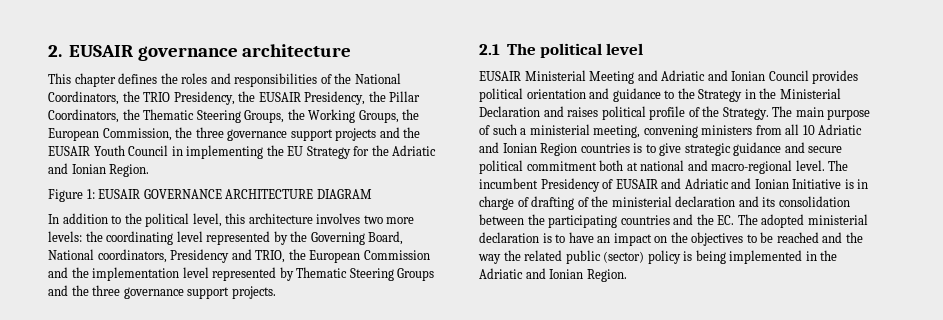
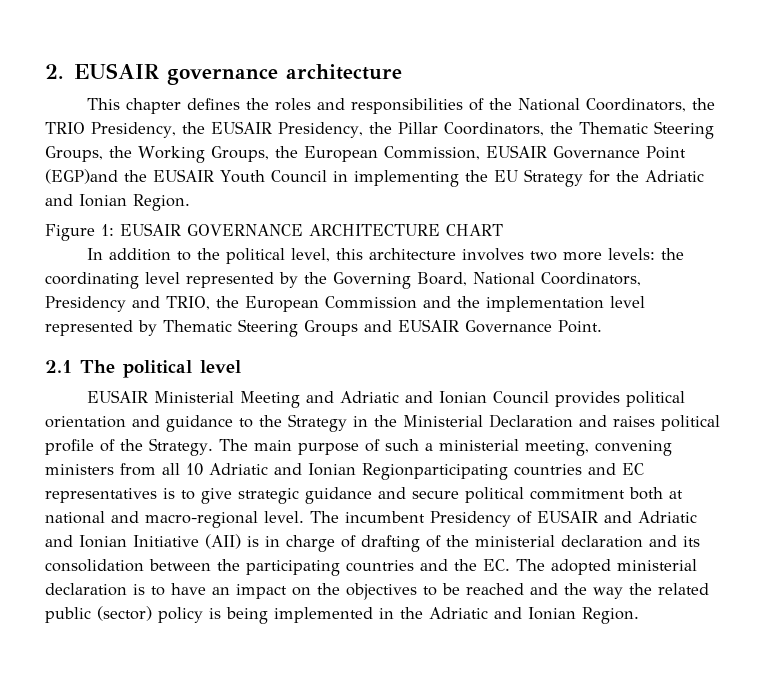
[175,127,400,141] the three governance support projects and -> [485,145,686,159] [45,169,118,184] EUSAIR Governance Point (EGP)and
[316,189,372,199] DIAGRAM -> [446,224,503,236] CHART
[97,249,167,263] coordinators, -> [541,272,641,286] Coordinators,
[71,285,276,299] the three governance support projects. -> [398,319,602,333] EUSAIR Governance Point.
[540,143,630,156] Region countries -> [362,463,644,480] [45,488,157,503] Regionparticipating countries and EC representatives
(842, 184) none -> [205,534,241,549] (AII)

